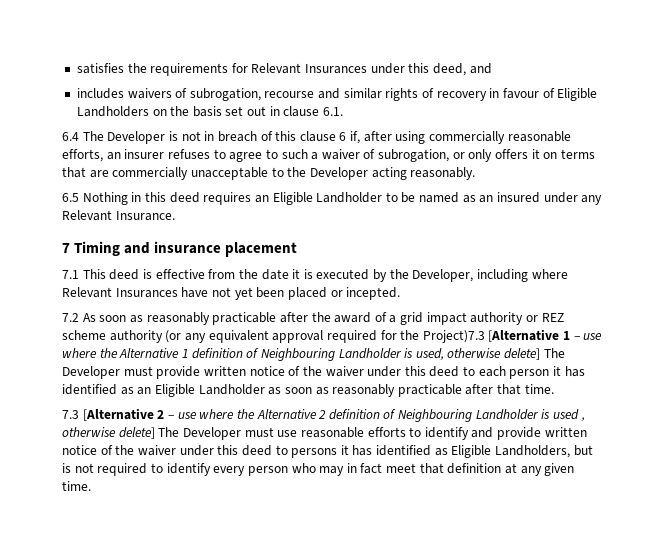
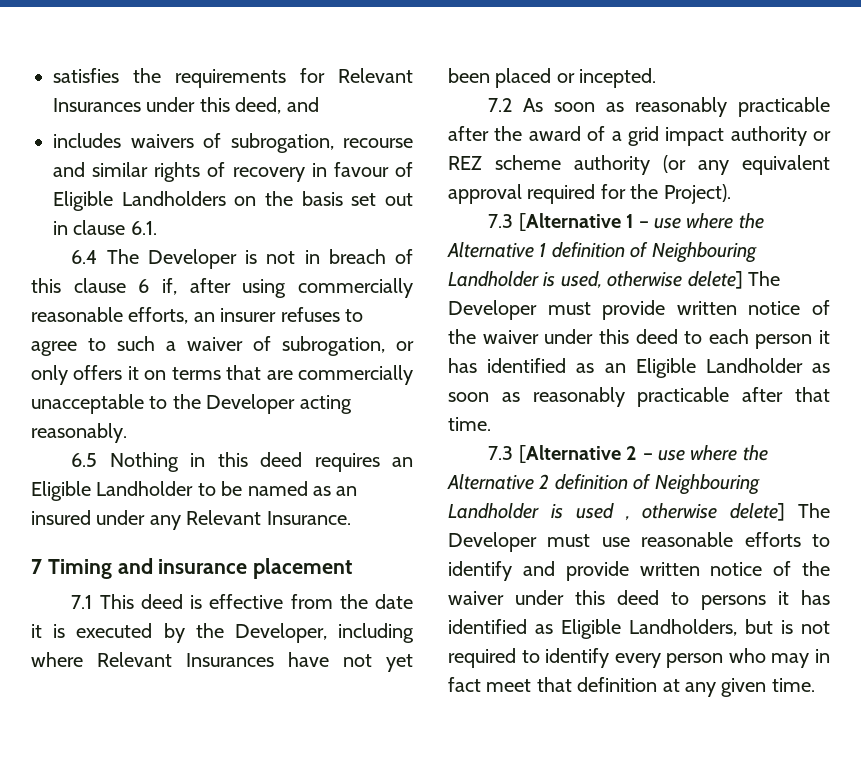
[422,330,485,343] Project)7.3 -> [663,184,731,204] [488,214,514,228] Project). // 7.3

